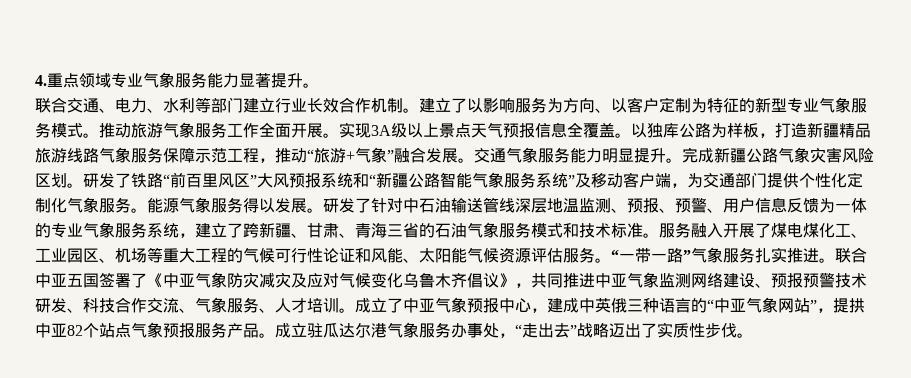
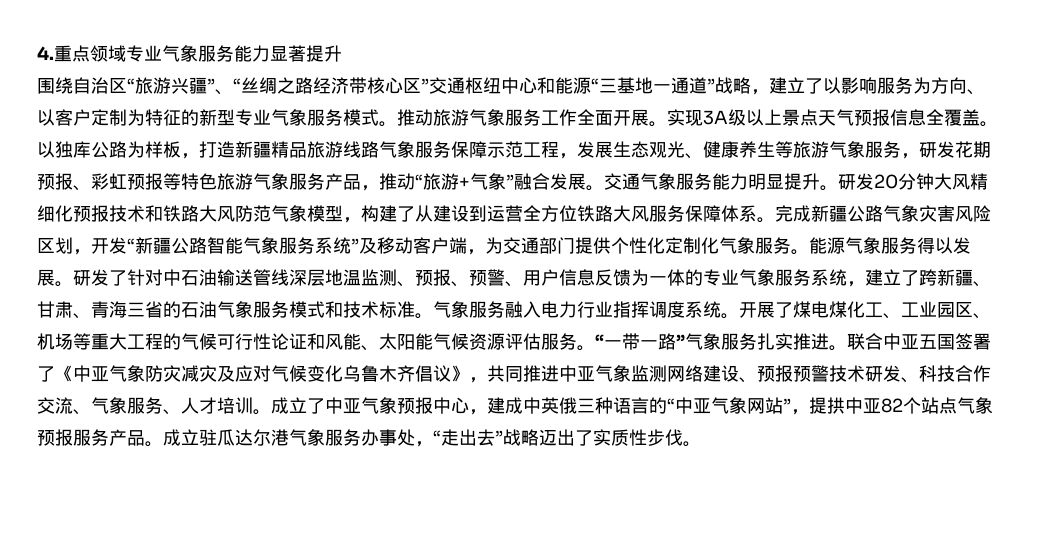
[303,83,319,88] [35,97,419,113] 。 // 联合交通、电力、水利等部门建立行业长效合作机制。 -> [37,77,769,95] // 围绕自治区“旅游兴疆”、“丝绸之路经济带核心区”交通枢纽中心和能源“三基地一通道”战略，
(275, 160) none -> [577,141,991,159] [37,173,379,191] 发展生态观光、健康养生等旅游气象服务，研发花期预报、彩虹预报等特色旅游气象服务产品，
(682, 160) none -> [838,173,988,190] [37,205,775,223] 研发20分钟大风精细化预报技术和铁路大风防范气象模型，构建了从建设到运营全方位铁路大风服务保障体系。
[67,172,369,188] 。研发了铁路“前百里风区”大风预报系统和 -> [73,237,127,255] ，开发
(659, 235) none -> [433,301,469,318] 气象
(723, 230) none -> [541,301,739,319] 电力行业指挥调度系统。

